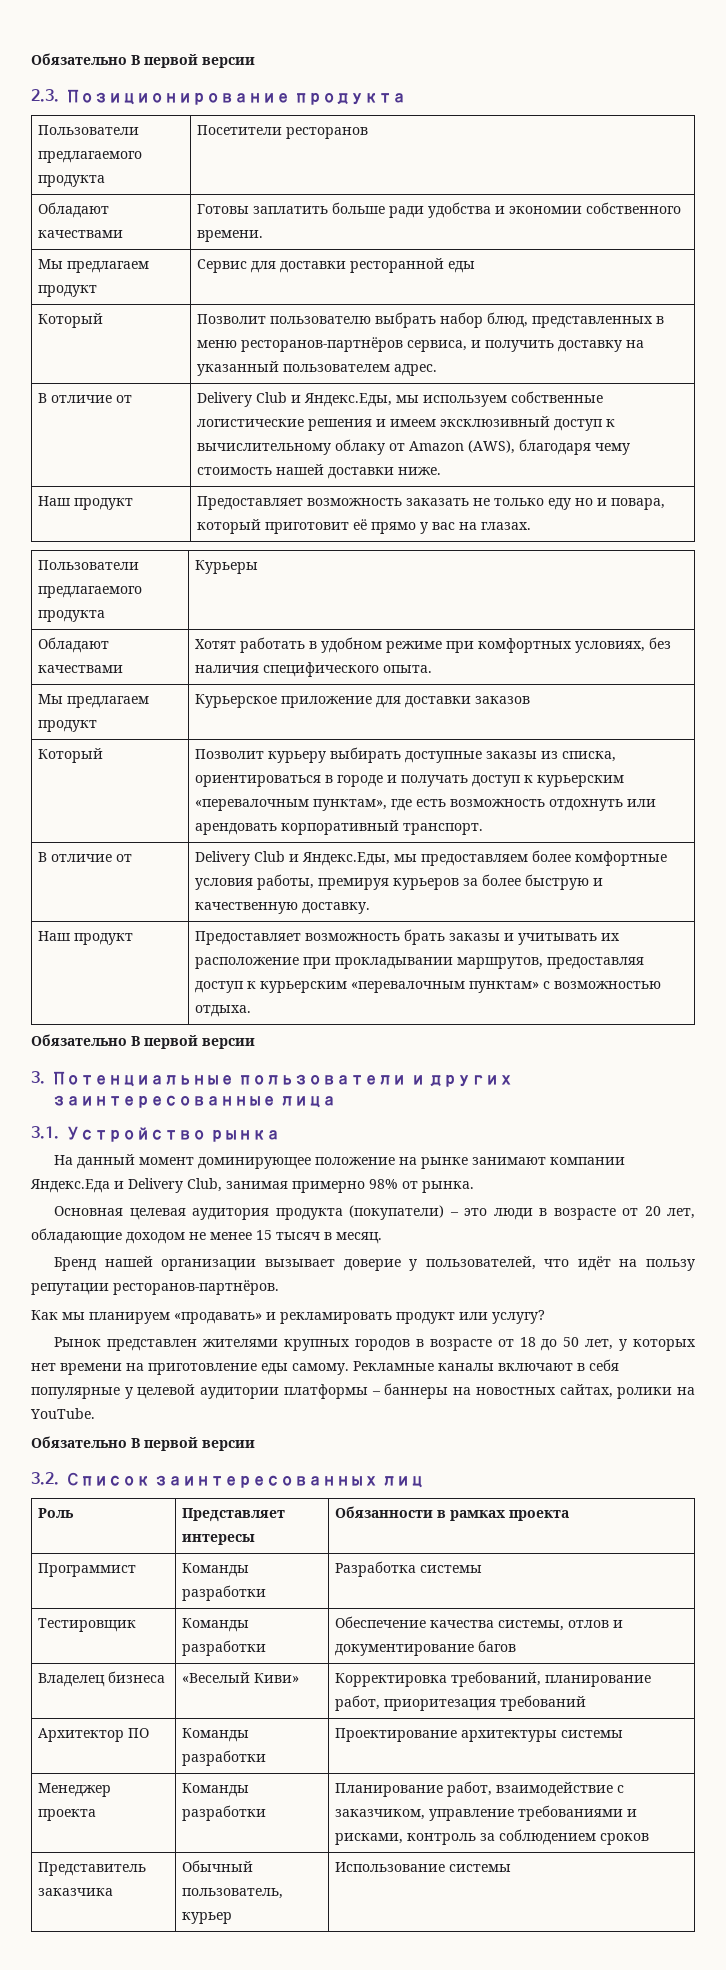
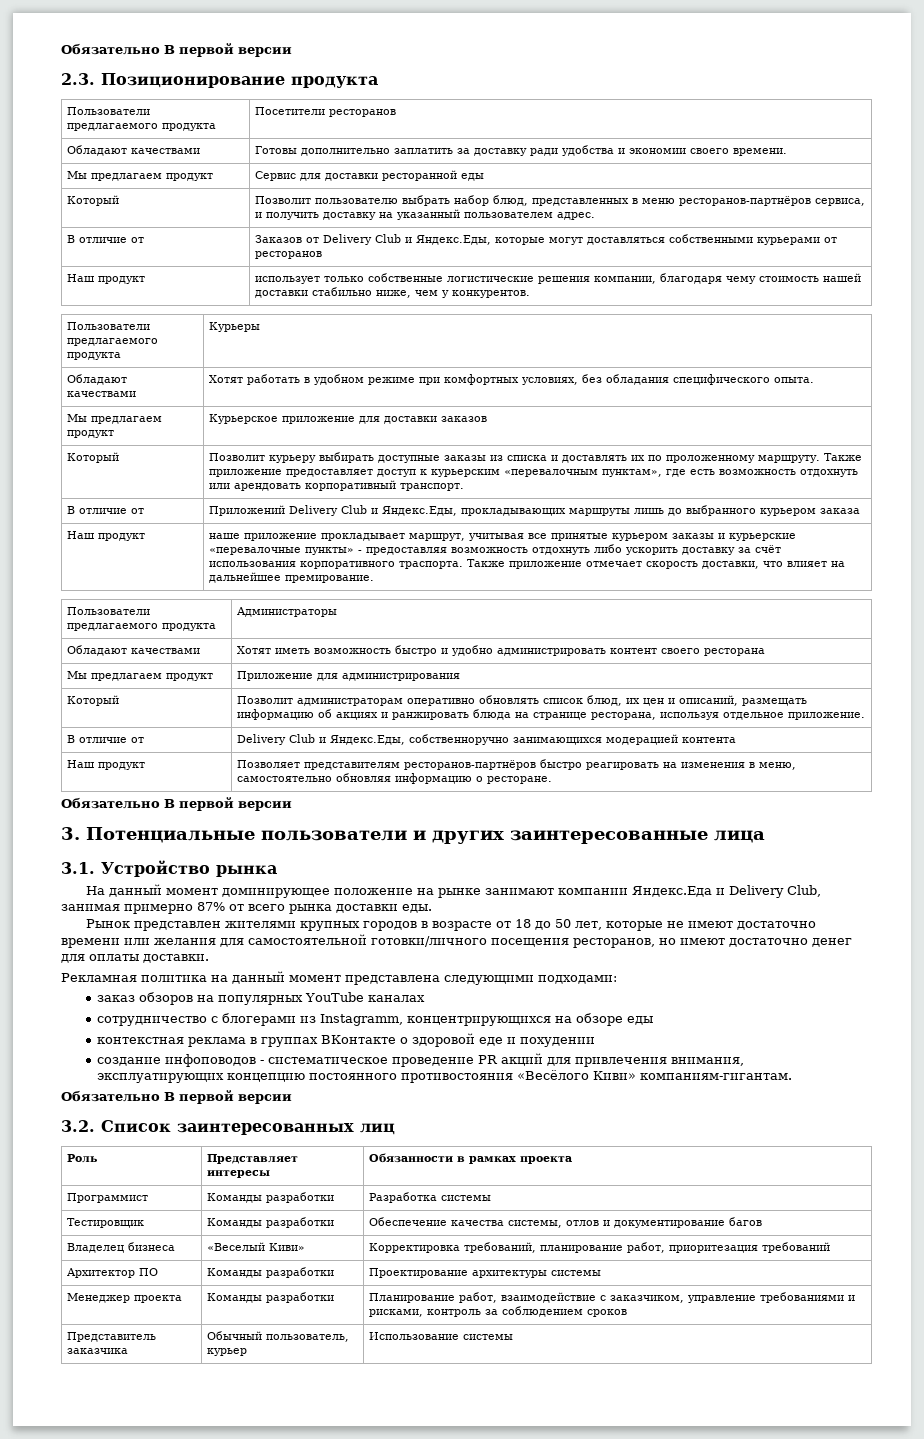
[253,202,386,214] заплатить больше -> [300,148,527,156] дополнительно заплатить за доставку
[586,202,682,214] собственного -> [689,148,729,154] своего
[197,391,604,407] [197,416,616,431] [197,439,516,455] Delivery Club и Яндекс.Еды, мы используем собственные логистические решения и имеем эксклюзивный доступ к вычислительному облаку от Amazon (AWS), -> [254,234,837,245] [254,251,322,259] [66,274,145,284] [254,273,656,284] Заказов от Delivery Club и Яндекс.Еды, которые могут доставляться собственными курьерами от ресторанов // Наш продукт | использует только собственные логистические решения компании,
[398,467,442,475] [38,496,134,510] [197,496,666,510] [197,519,532,534] ниже. // Наш продукт | Предоставляет возможность заказать не только еду но и повара, который приготовит её прямо у вас на глазах. -> [311,287,530,298] стабильно ниже, чем у конкурентов.
[195,665,260,673] наличия -> [605,374,669,385] обладания
[562,751,617,762] [195,775,469,787] списка, ориентироваться в городе и получать -> [506,453,862,463] [208,469,373,477] списка и доставлять их по проложенному маршруту. Также приложение предоставляет
[195,850,668,866] [195,874,604,890] [195,902,371,914] [38,931,134,945] [195,929,621,945] [195,957,645,969] [195,981,662,993] [195,1005,252,1017] Delivery Club и Яндекс.Еды, мы предоставляем более комфортные условия работы, премируя курьеров за более быструю и качественную доставку. // Наш продукт | Предоставляет возможность брать заказы и учитывать их расположение при прокладывании маршрутов, предоставляя доступ к курьерским «перевалочным пунктам» с возможностью отдыха. -> [208,505,860,516] [66,531,145,541] [208,533,796,541] [208,544,781,555] [208,559,845,569] [208,572,374,583] [66,607,150,615] [66,623,216,631] [236,607,337,617] [66,645,200,656] [236,645,765,656] [66,671,213,681] [236,671,460,681] [66,695,119,706] [236,695,807,706] [236,709,865,720] [66,735,144,743] [236,734,736,745] [66,760,145,770] [236,759,796,770] [236,773,552,784] Приложений Delivery Club и Яндекс.Еды, прокладывающих маршруты лишь до выбранного курьером заказа // Наш продукт | наше приложение прокладывает маршрут, учитывая все принятые курьером заказы и курьерские «перевалочные пункты» - предоставляя возможность отдохнуть либо ускорить доставку за счёт использования корпоративного траспорта. Также приложение отмечает скорость доставки, что влияет на дальнейшее премирование. // Пользователи предлагаемого продукта | Администраторы // Обладают качествами | Хотят иметь возможность быстро и удобно администрировать контент своего ресторана // Мы предлагаем продукт | Приложение для администрирования // Который | Позволит администраторам оперативно обновлять список блюд, их цен и описаний, размещать информацию об акциях и ранжировать блюда на странице ресторана, используя отдельное приложение. // В отличие от | Delivery Club и Яндекс.Еды, собственноручно занимающихся модерацией контента // Наш продукт | Позволяет представителям ресторанов-партнёров быстро реагировать на изменения в меню, самостоятельно обновляя информацию о ресторане.
[369,1179,474,1193] [54,1205,695,1220] [31,1228,382,1244] [54,1256,695,1271] [31,1280,279,1295] [31,1310,545,1324] 98% от рынка. // Основная целевая аудитория продукта (покупатели) – это люди в возрасте от 20 лет, обладающие доходом не менее 15 тысяч в месяц. // Бренд нашей организации вызывает доверие у пользователей, что идёт на пользу репутации ресторанов-партнёров. // Как мы планируем «продавать» и рекламировать продукт или услугу? -> [197,902,432,914] 87% от всего рынка доставки еды.
[619,1339,696,1351] [31,1359,619,1375] [31,1383,696,1399] [30,1408,95,1419] у которых нет времени на приготовление еды самому. Рекламные каналы включают в себя популярные у целевой аудитории платформы – баннеры на новостных сайтах, ролики на YouTube. -> [605,921,816,931] [61,934,852,948] [61,954,209,963] [61,971,617,985] [97,992,426,1005] [97,1013,654,1026] [97,1033,596,1047] [97,1053,745,1067] [97,1070,793,1083] которые не имеют достаточно времени или желания для самостоятельной готовки/личного посещения ресторанов, но имеют достаточно денег для оплаты доставки. // Рекламная политика на данный момент представлена следующими подходами: // заказ обзоров на популярных YouTube каналах // сотрудничество с блогерами из Instagramm, концентрирующихся на обзоре еды // контекстная реклама в группах ВКонтакте о здоровой еде и похудении // создание инфоповодов - систематическое проведение PR акций для привлечения внимания, эксплуатирующих концепцию постоянного противостояния «Весёлого Киви» компаниям-гигантам.

